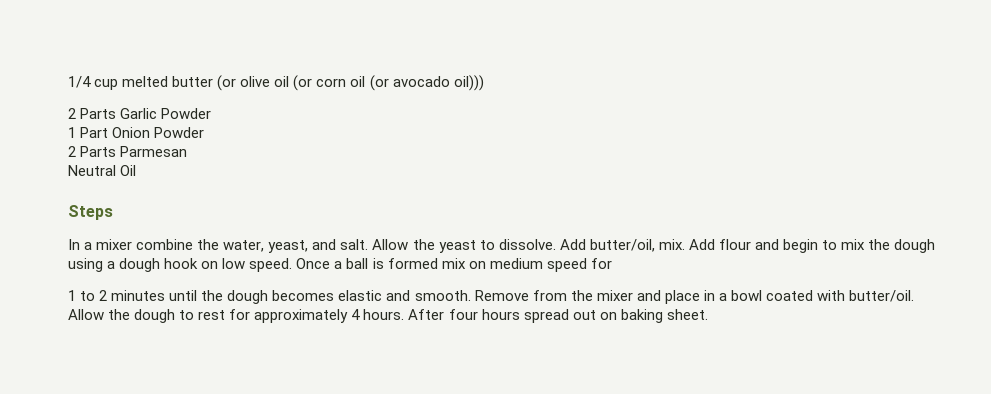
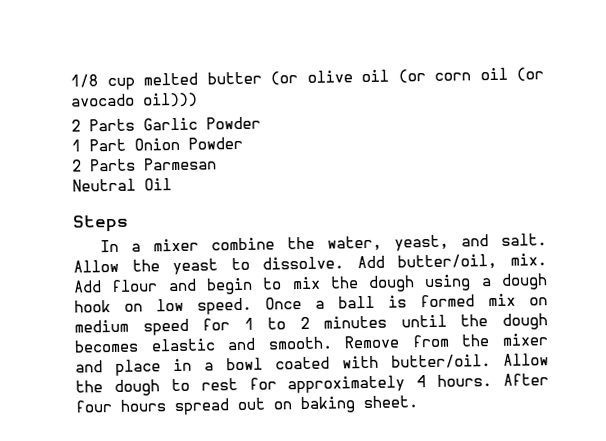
[68,76,91,88] 1/4 -> [70,74,98,88] 1/8
(612, 263) // -> (231, 324) none

